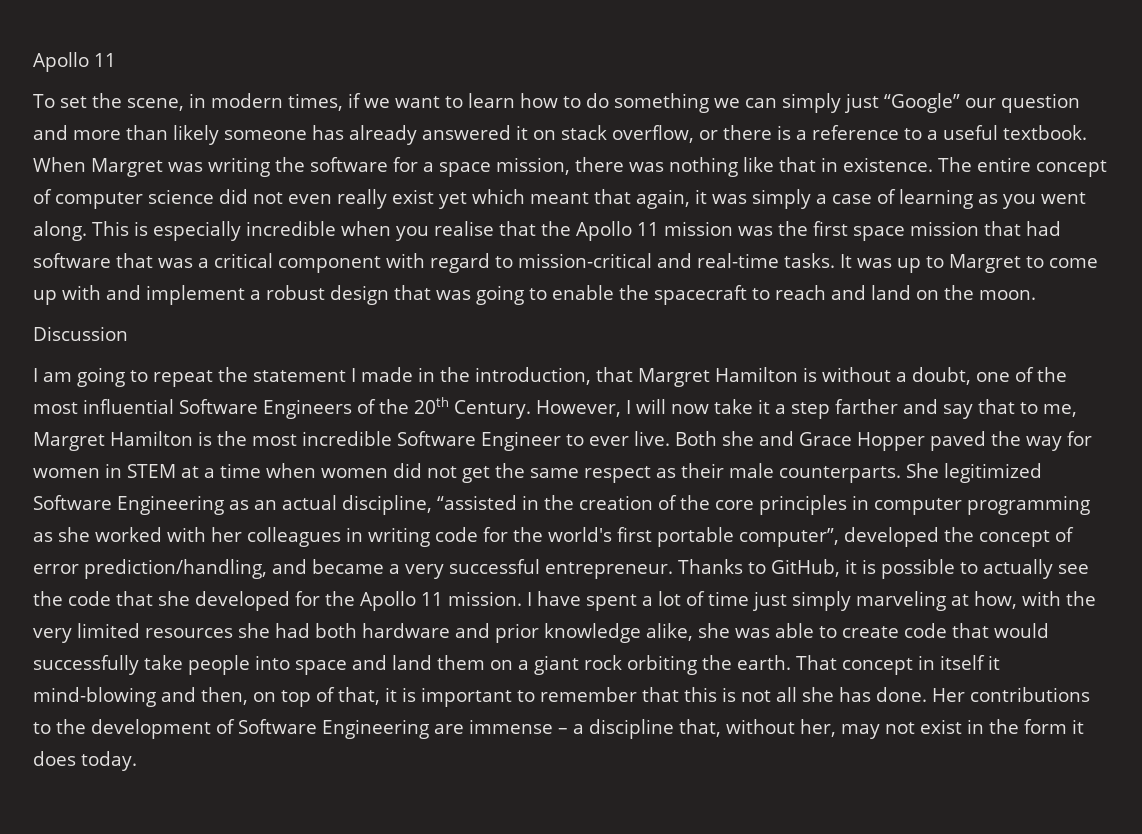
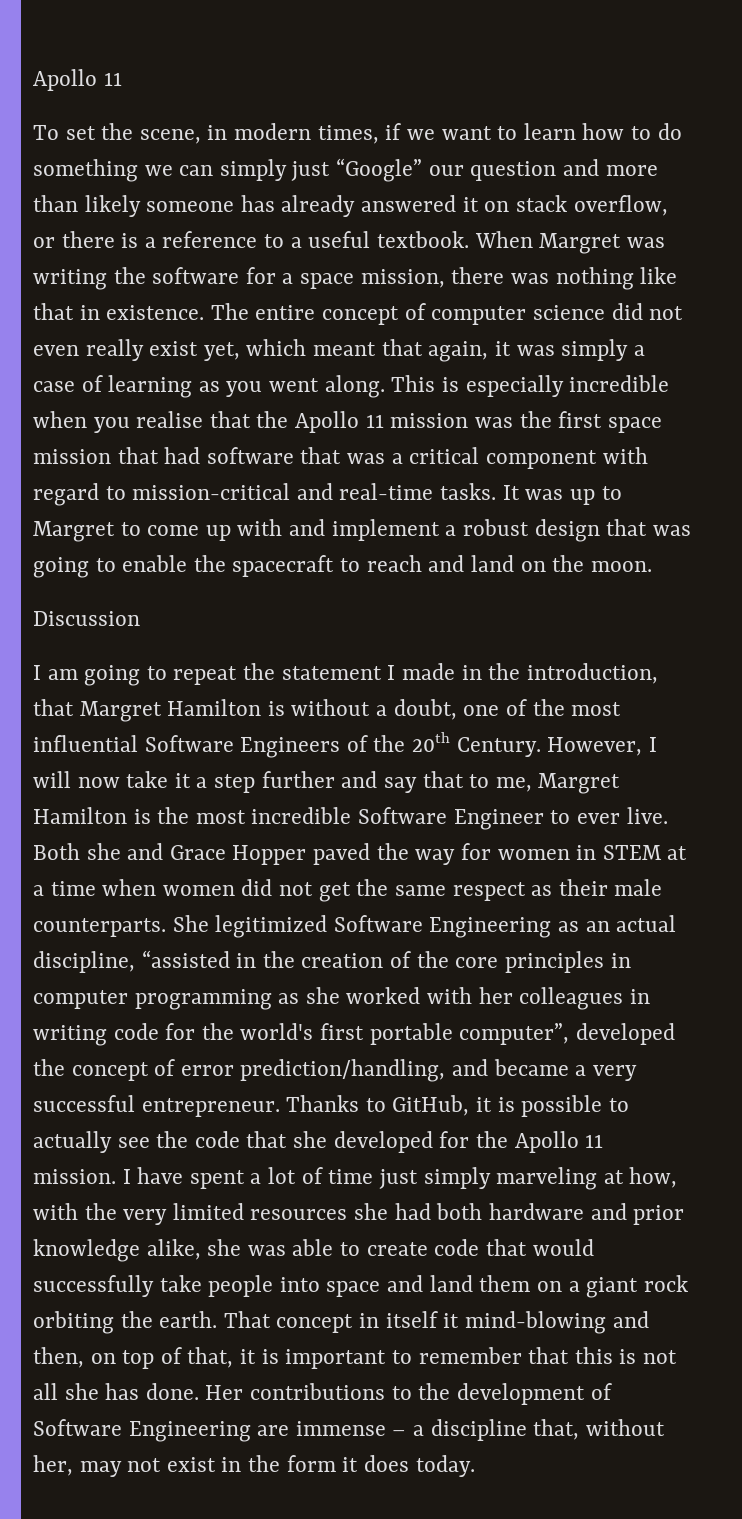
[439,192,467,209] yet -> [203,342,240,361] yet,
[834,399,898,414] farther -> [261,771,335,788] further

